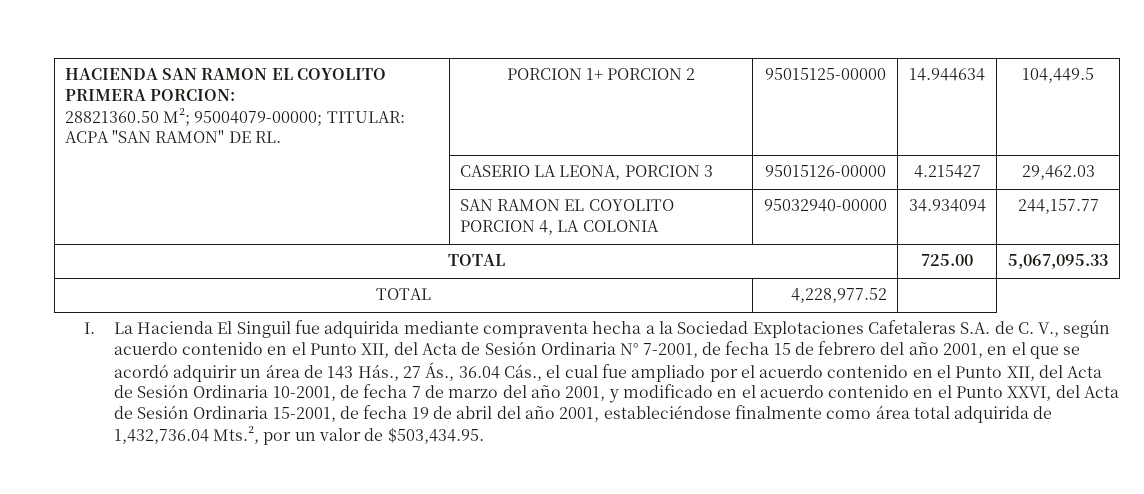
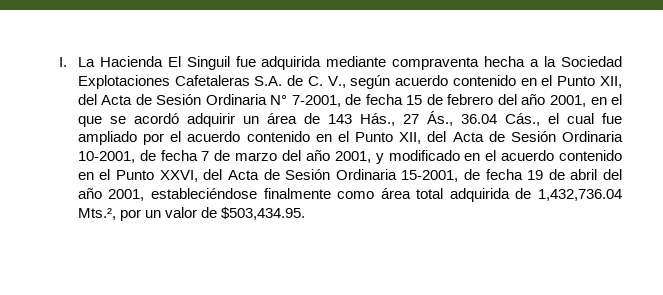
[64,68,386,80] [64,89,235,101] [64,108,405,126] [64,130,281,143] [506,68,696,80] [764,68,886,80] [909,68,985,81] [1022,68,1094,83] [459,165,713,180] [764,165,886,177] [913,165,981,178] [1021,165,1095,180] [459,199,674,211] [459,220,659,235] [763,199,887,212] [908,199,986,212] [1017,199,1099,214] [447,254,505,266] [921,254,973,266] [1008,254,1108,269] [376,288,431,300] [791,288,888,303] HACIENDA SAN RAMON EL COYOLITO PRIMERA PORCION: // 28821360.50 M²; 95004079-00000; TITULAR: ACPA "SAN RAMON" DE RL. | PORCION 1+ PORCION 2 | 95015125-00000 | 14.944634 | 104,449.5 // | CASERIO LA LEONA, PORCION 3 | 95015126-00000 | 4.215427 | 29,462.03 // | SAN RAMON EL COYOLITO PORCION 4, LA COLONIA | 95032940-00000 | 34.934094 | 244,157.77 // TOTAL | 725.00 | 5,067,095.33 // TOTAL | 4,228,977.52 | // -> (59, 62) none

